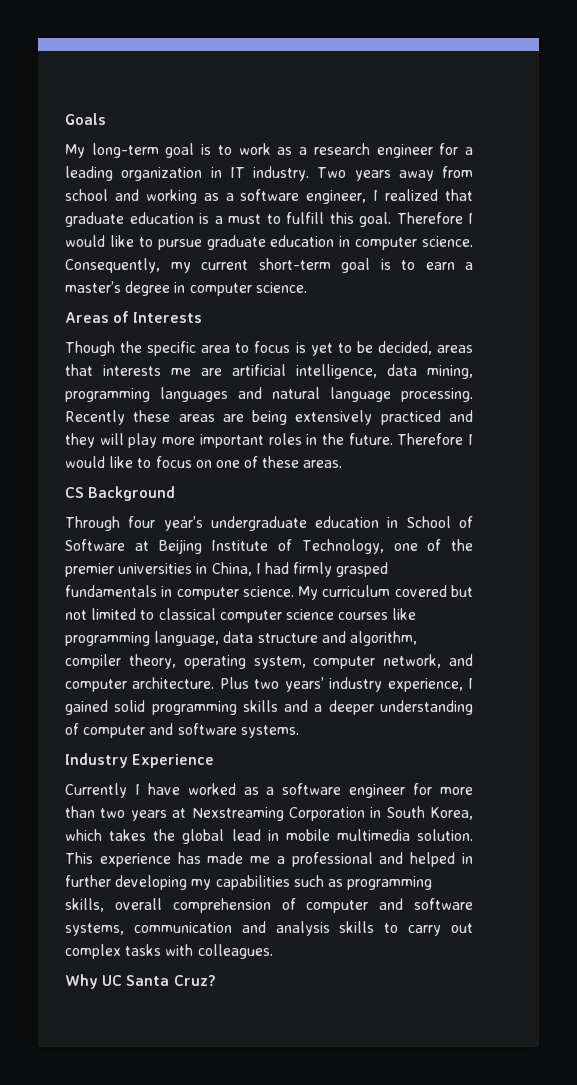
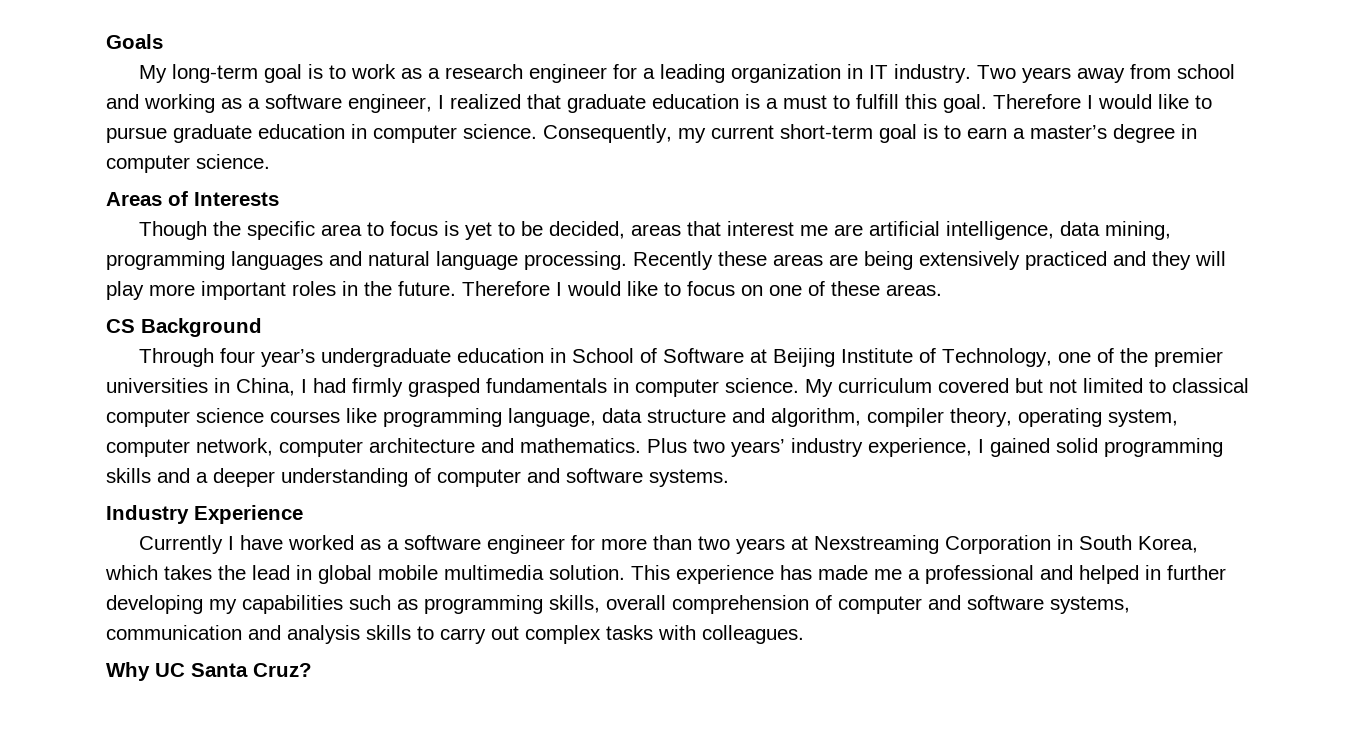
[103,365,161,376] interests -> [727,221,795,236] interest
[449,654,473,666] [65,677,215,692] and computer architecture. -> [279,438,641,457] computer architecture and mathematics.
[182,829,225,844] global -> (246, 572) none
(279, 835) none -> [318,565,372,584] global

